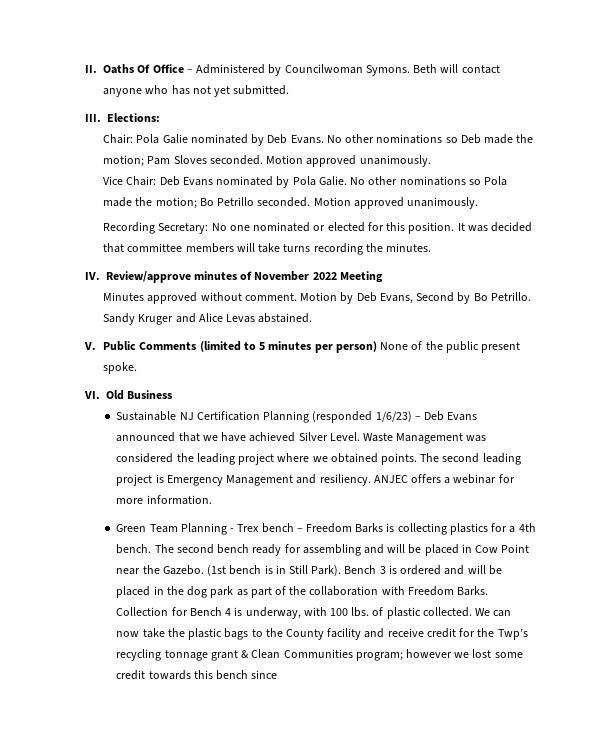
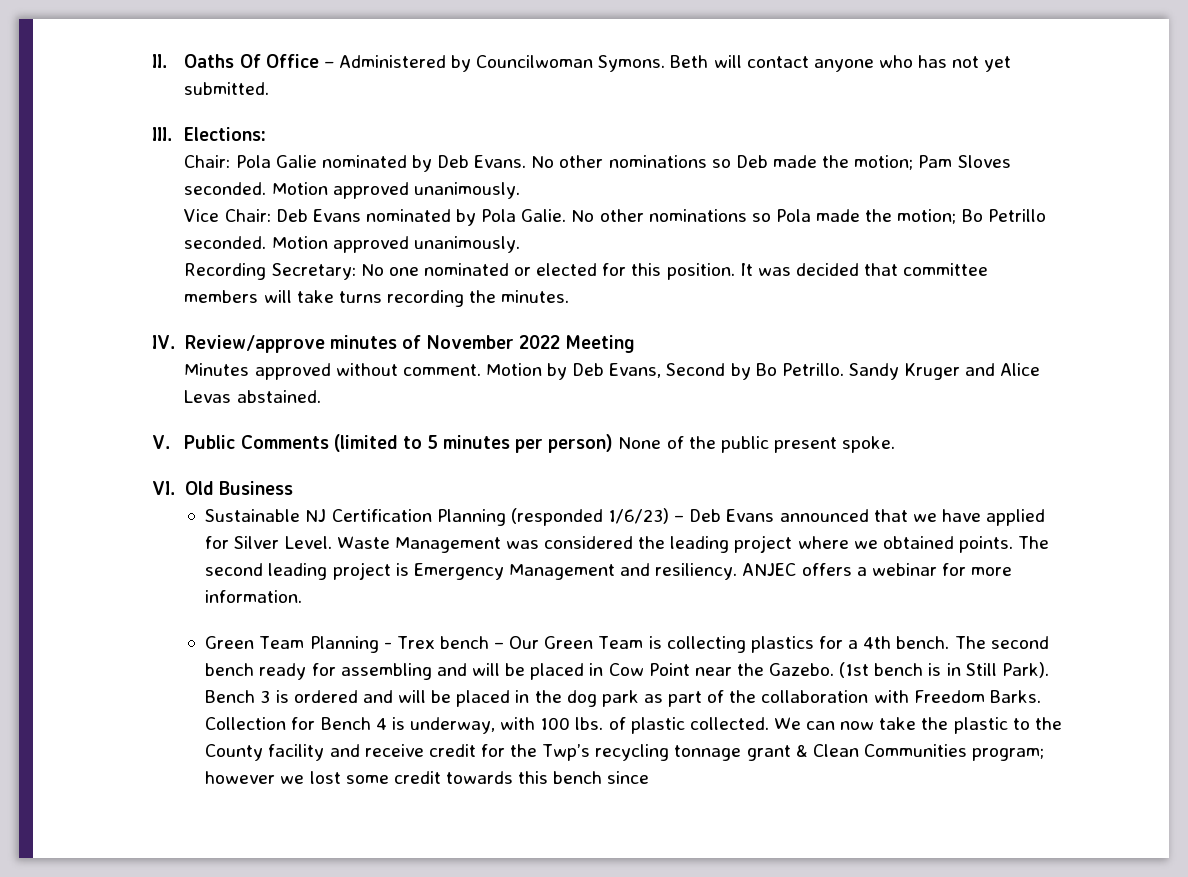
[249,432,296,442] achieved -> [986,509,1046,526] [205,536,230,549] applied for
[305,523,384,533] Freedom Barks -> [509,636,644,649] Our Green Team
[224,628,249,640] bags -> (1008, 725) none

